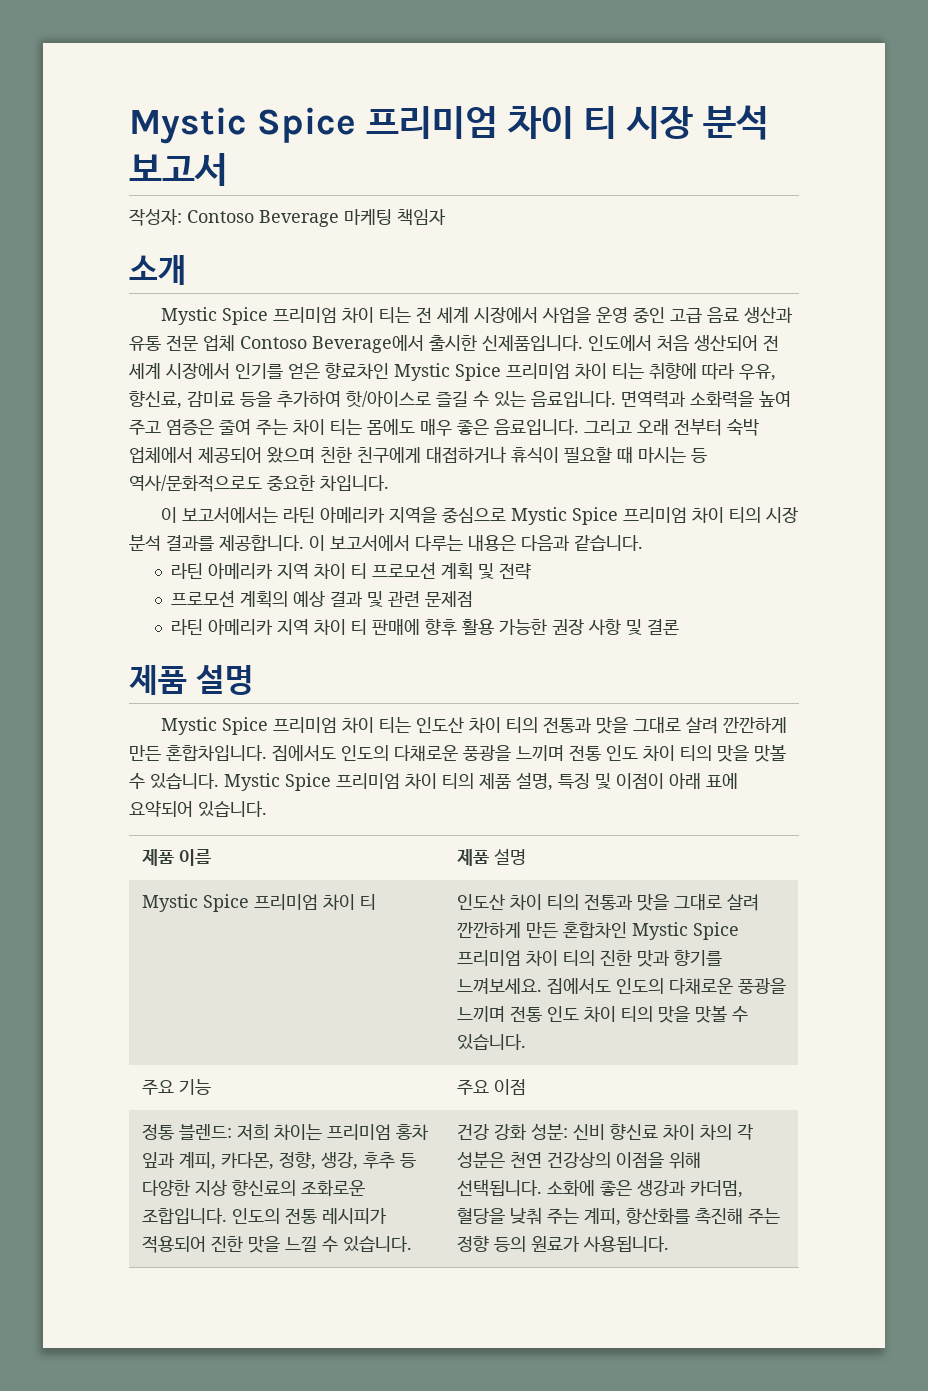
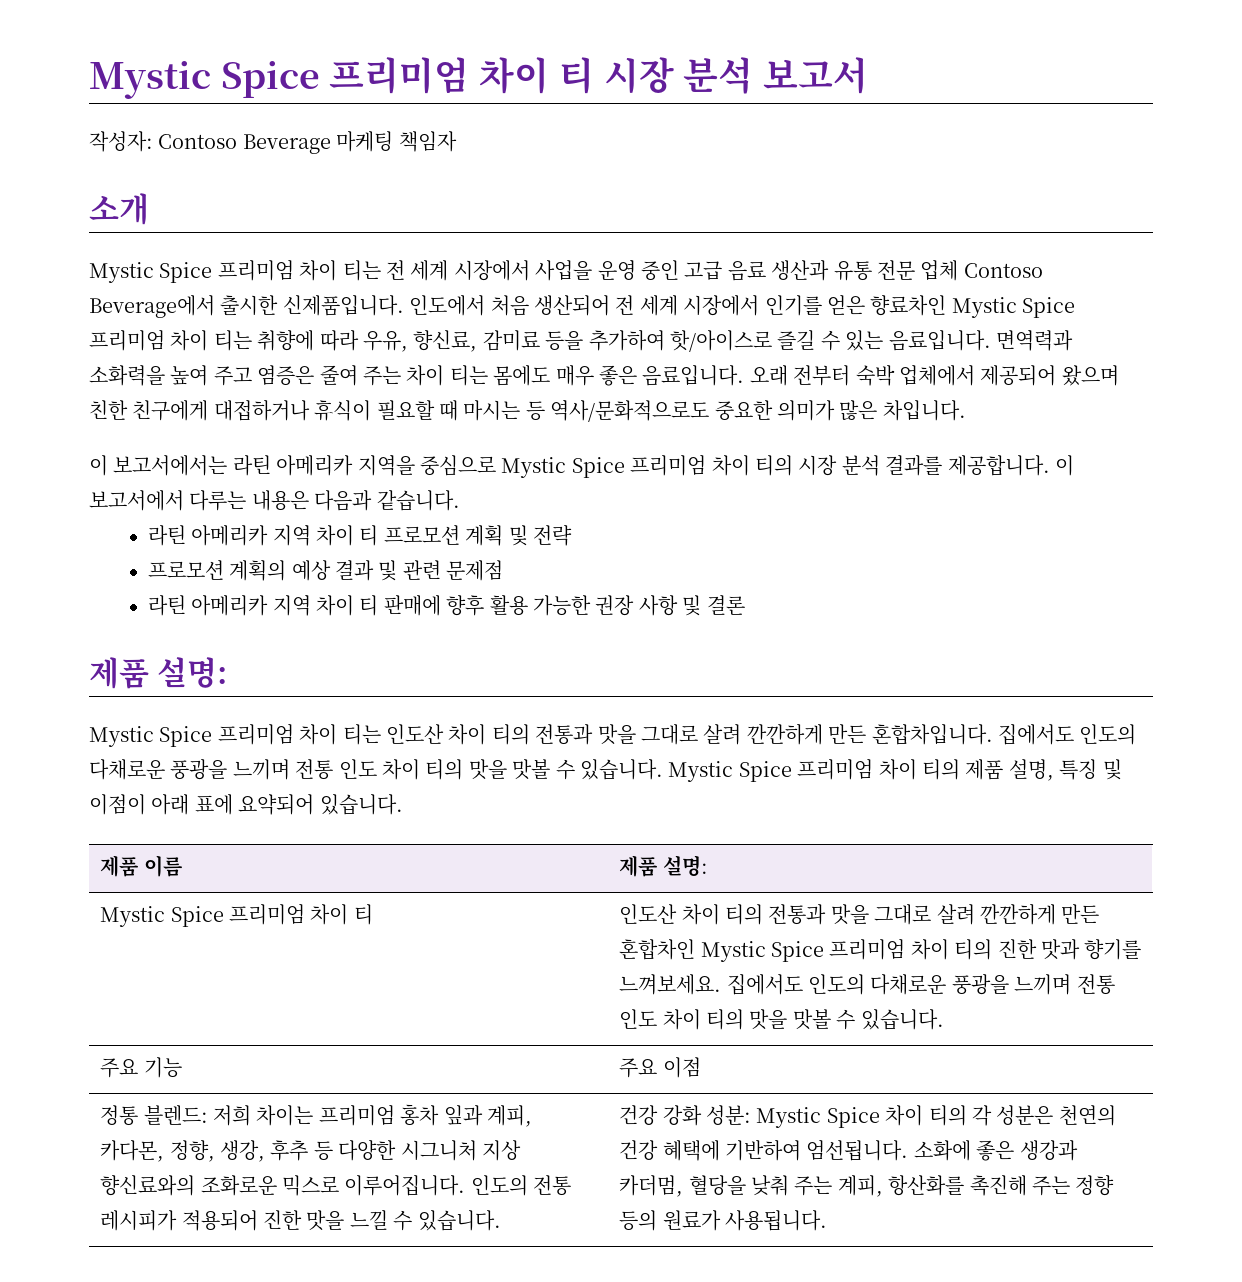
[584,419,632,435] 그리고 -> (745, 375) none
(315, 483) none -> [776,400,878,421] 의미가 많은
[195,665,254,695] 설명 -> [157,657,228,688] 설명:
[493,848,526,865] 설명 -> [662,855,708,876] 설명:
[194,1179,365,1197] [141,1208,227,1224] 지상 향신료의 조화로운 조합입니다. -> [400,1140,521,1161] [100,1175,466,1196] 시그니처 지상 향신료와의 조화로운 믹스로 이루어집니다.
[572,1124,753,1140] [456,1151,701,1169] [456,1179,542,1197] 신비 향신료 차이 차의 각 성분은 천연 건강상의 이점을 위해 선택됩니다. -> [756,1105,1116,1128] [619,1140,909,1161] Mystic Spice 차이 티의 각 성분은 천연의 건강 혜택에 기반하여 엄선됩니다.

